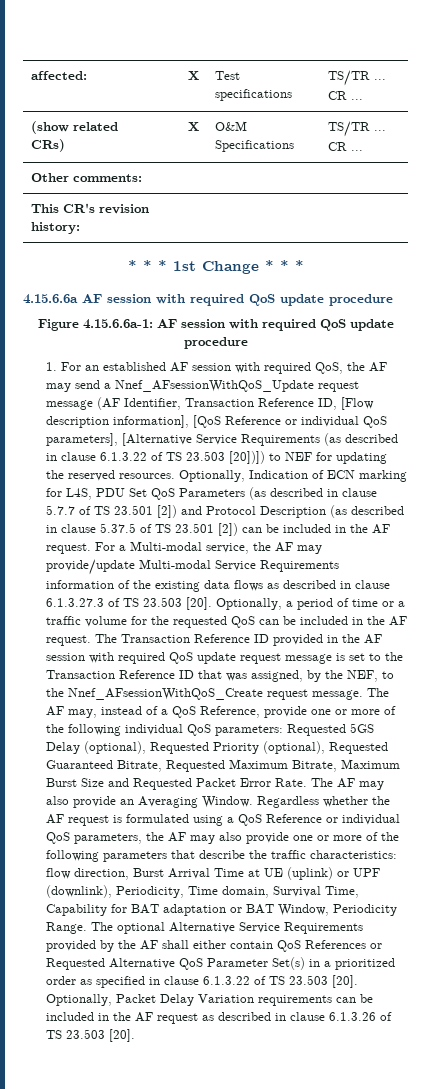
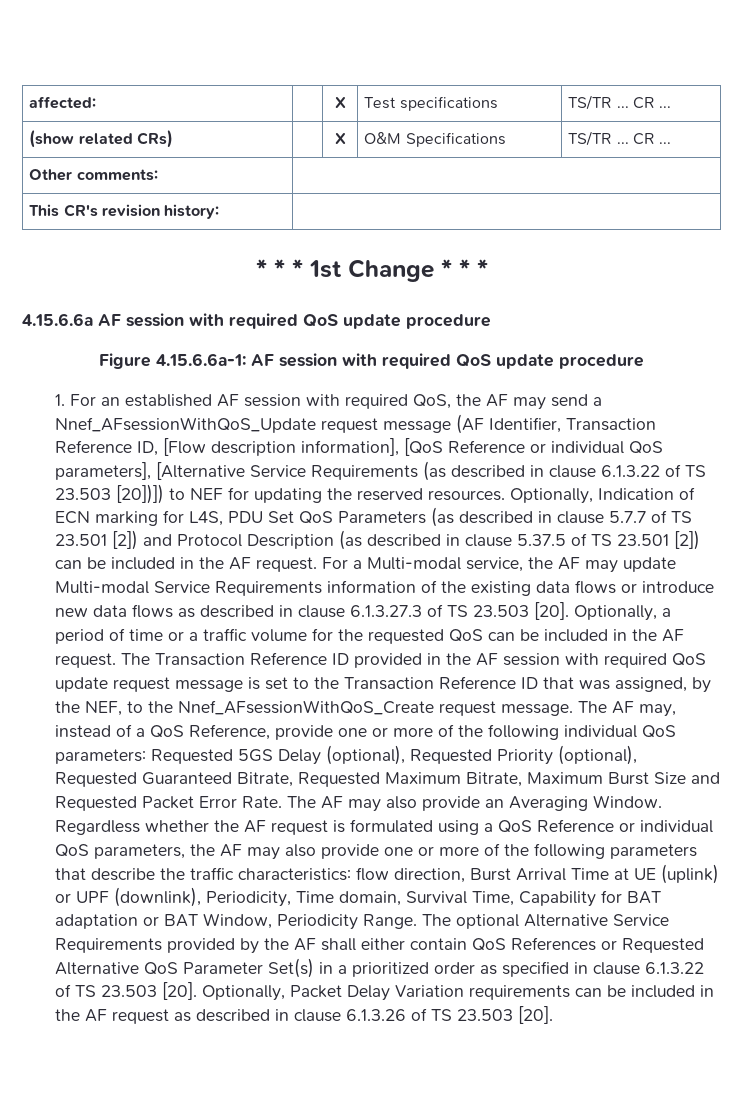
[46,559,136,575] provide/update -> [622,557,676,572] update
(264, 585) none -> [620,581,714,593] [54,604,173,618] or introduce new data flows

